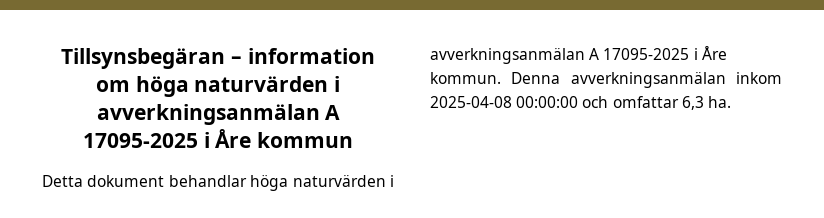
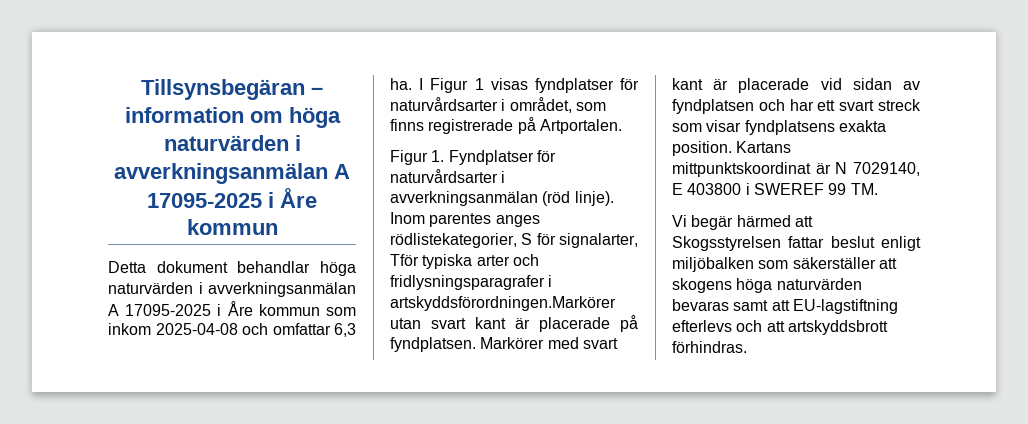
[430,72,726,88] kommun. Denna avverkningsanmälan -> [258,304,356,316] kommun som
[516,96,579,108] 00:00:00 -> (238, 329) none
(731, 102) none -> [419,78,639,93] [390,97,606,113] [390,117,622,134] [390,150,556,165] [390,169,506,183] [390,191,614,206] [390,212,540,227] [390,233,638,248] [390,254,539,269] [390,275,553,290] [390,296,616,311] [390,315,638,332] [390,337,618,352] [672,78,920,93] [672,99,921,114] [672,120,886,135] [672,141,792,156] [672,162,920,177] [672,183,878,195] [672,215,813,230] [672,236,921,251] [672,257,897,272] [672,278,862,293] [672,299,898,314] [672,320,888,335] [672,341,747,353] I Figur 1 visas fyndplatser för naturvårdsarter i området, som finns registrerade på Artportalen. // Figur 1. Fyndplatser för naturvårdsarter i avverkningsanmälan (röd linje). Inom parentes anges rödlistekategorier, S för signalarter, Tför typiska arter och fridlysningsparagrafer i artskyddsförordningen.Markörer utan svart kant är placerade på fyndplatsen. Markörer med svart kant är placerade vid sidan av fyndplatsen och har ett svart streck som visar fyndplatsens exakta position. Kartans mittpunktskoordinat är N 7029140, E 403800 i SWEREF 99 TM. // Vi begär härmed att Skogsstyrelsen fattar beslut enligt miljöbalken som säkerställer att skogens höga naturvärden bevaras samt att EU-lagstiftning efterlevs och att artskyddsbrott förhindras.

